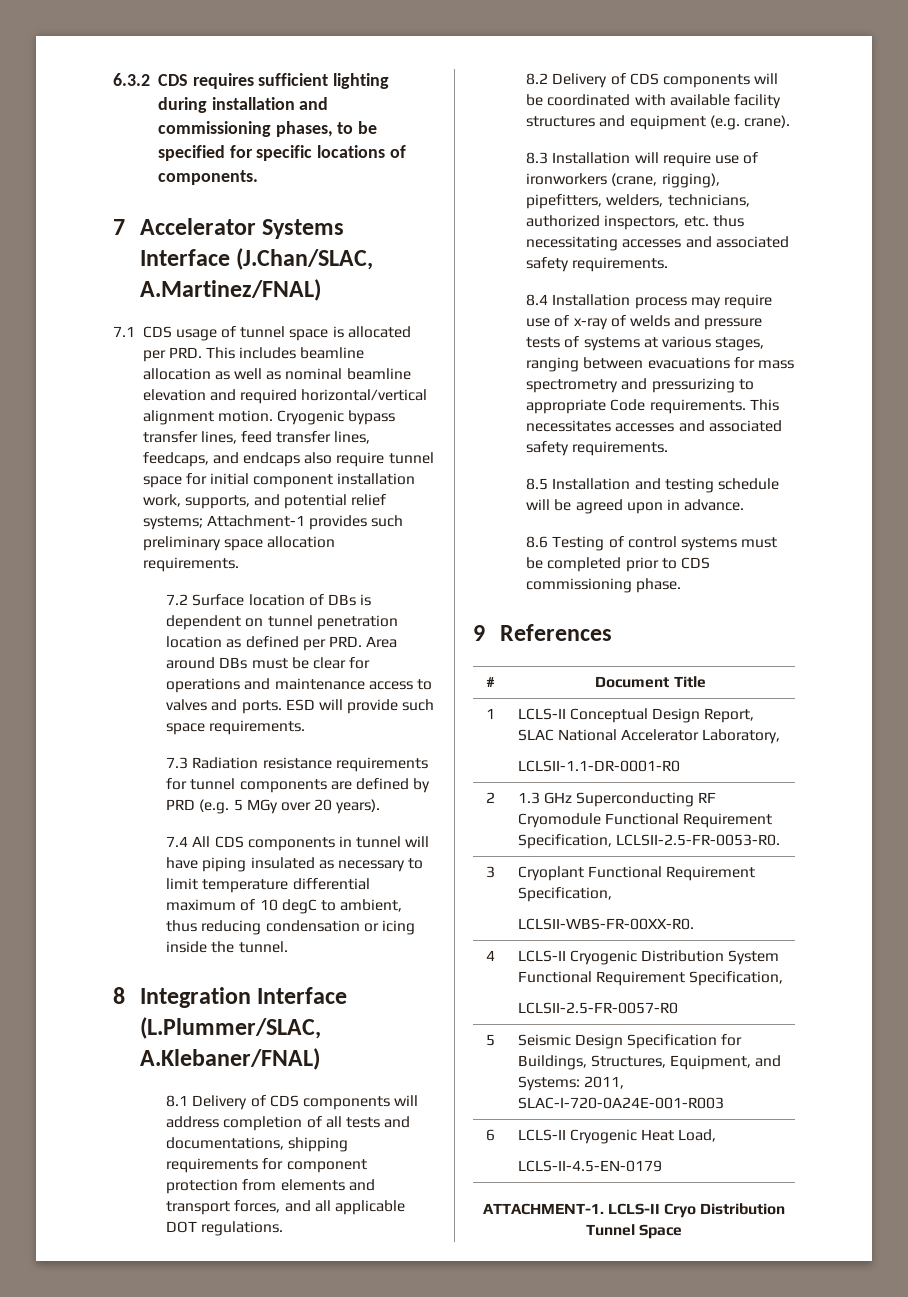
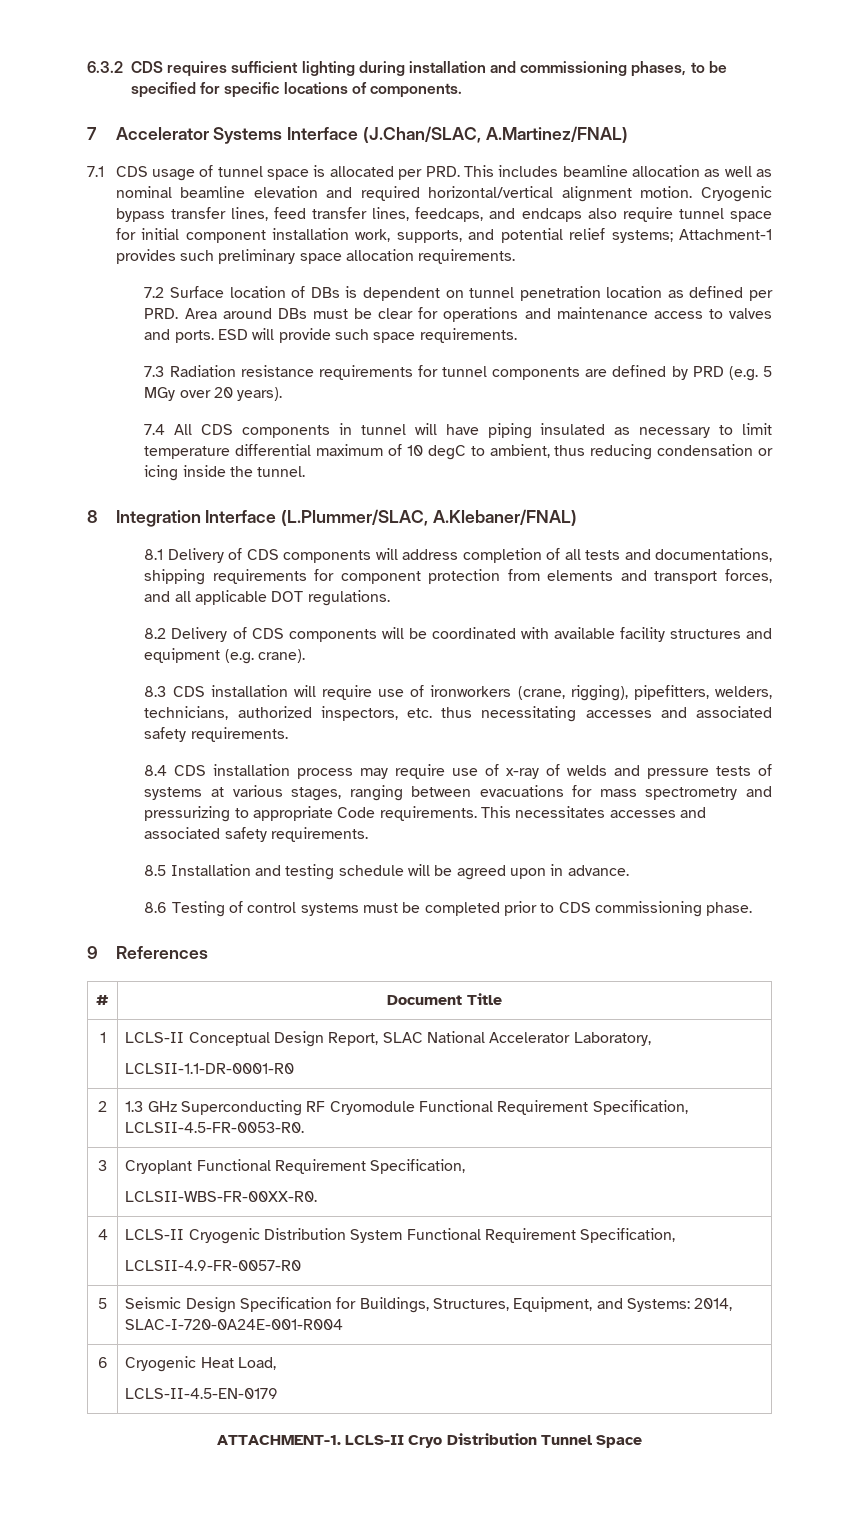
[552,152,631,164] Installation -> [172,685,288,697] CDS installation
[552,294,631,306] Installation -> [174,764,291,776] CDS installation
[615,834,780,846] LCLSII-2.5-FR-0053-R0. -> [125,1122,305,1133] LCLSII-4.5-FR-0053-R0.
[517,1002,678,1014] LCLSII-2.5-FR-0057-R0 -> [125,1260,302,1271] LCLSII-4.9-FR-0057-R0
[583,1076,624,1089] [517,1097,724,1109] 2011, SLAC-I-720-0A24E-001-R003 -> [694,1298,733,1311] [125,1319,344,1330] 2014, SLAC-I-720-0A24E-001-R004
[517,1129,566,1141] LCLS-II -> (108, 1362) none

